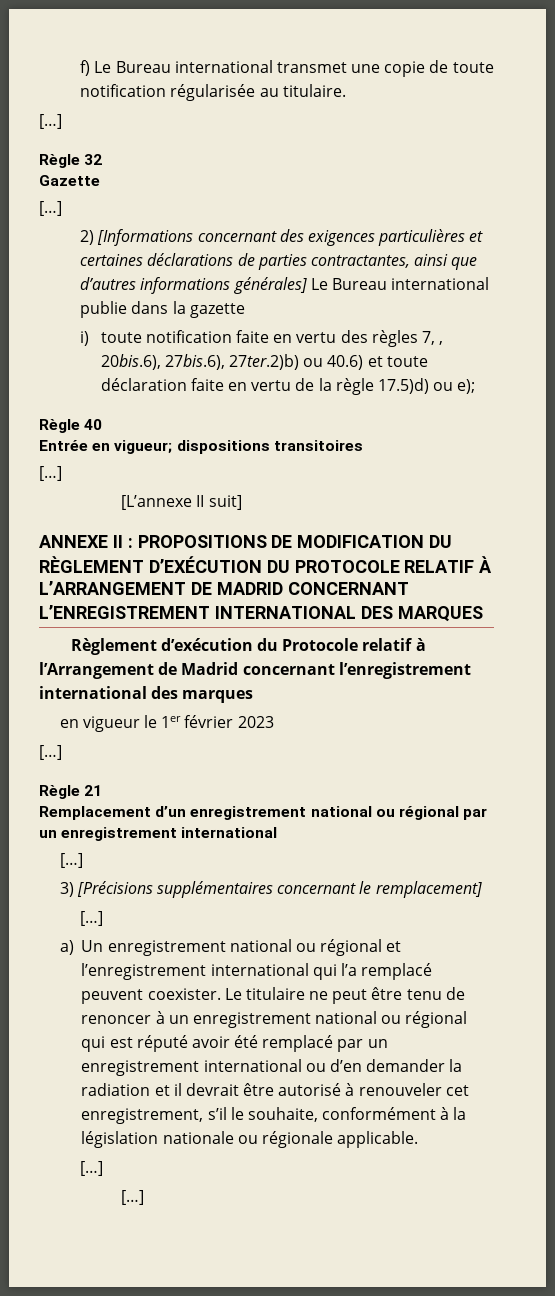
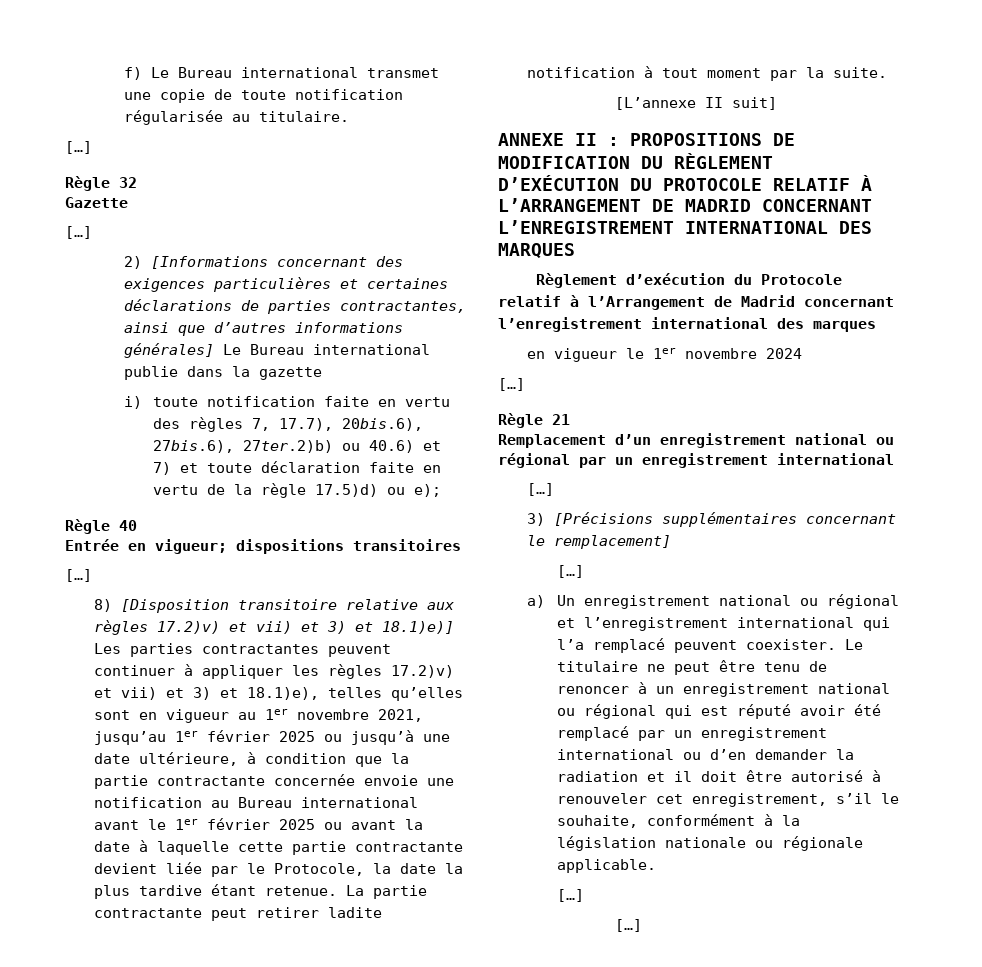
[439,341,444,345] , -> [278,418,333,431] 17.7),
(383, 361) none -> [152,462,198,475] 7) et
(62, 473) none -> [94,599,455,613] [94,620,455,635] [94,643,392,657] [94,664,455,679] [94,687,464,701] [94,709,424,723] [94,730,451,745] [94,752,410,767] [94,774,455,789] [94,797,419,808] [94,818,424,830] [94,840,464,855] [94,862,464,877] [94,884,428,899] [94,907,383,921] [527,66,888,81] // 8) [Disposition transitoire relative aux règles 17.2)v) et vii) et 3) et 18.1)e)] Les parties contractantes peuvent continuer à appliquer les règles 17.2)v) et vii) et 3) et 18.1)e), telles qu’elles sont en vigueur au 1er novembre 2021, jusqu’au 1er février 2025 ou jusqu’à une date ultérieure, à condition que la partie contractante concernée envoie une notification au Bureau international avant le 1er février 2025 ou avant la date à laquelle cette partie contractante devient liée par le Protocole, la date la plus tardive étant retenue. La partie contractante peut retirer ladite notification à tout moment par la suite.
[184,715,274,728] février 2023 -> [685,348,803,359] novembre 2024
[185,1083,239,1096] devrait -> [700,771,737,782] doit

